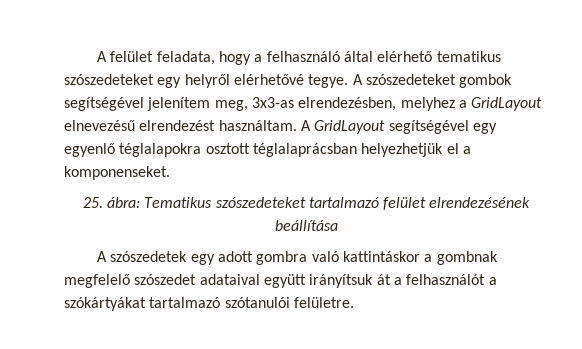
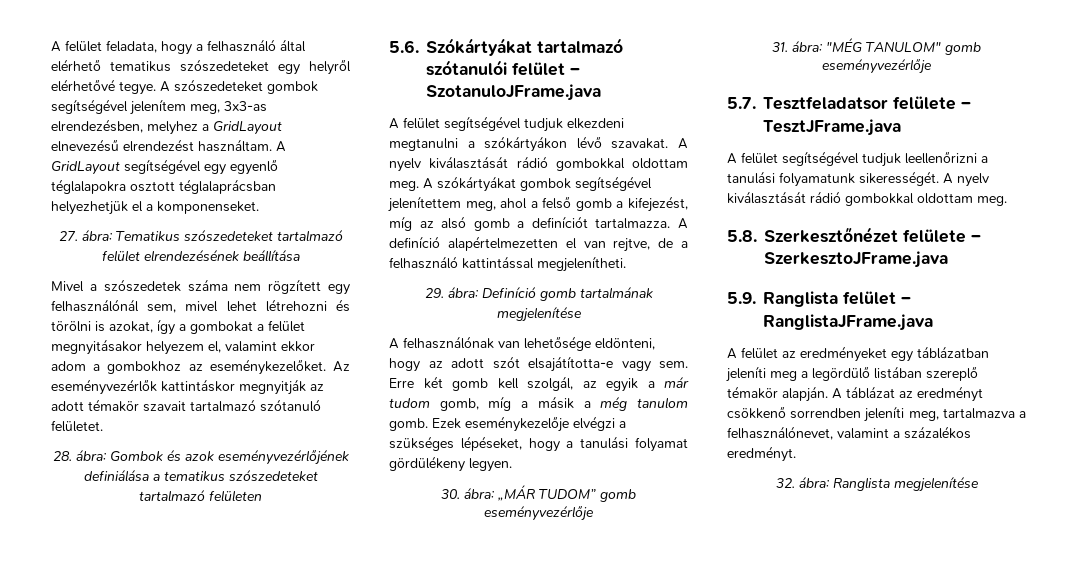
[82,197,103,208] 25. -> [58,231,78,241] 27.
[97,251,498,265] [64,274,497,288] [64,297,354,311] A szószedetek egy adott gombra való kattintáskor a gombnak megfelelő szószedet adataival együtt irányítsuk át a felhasználót a szókártyákat tartalmazó szótanulói felületre. -> [51,279,351,295] [51,299,350,313] [51,319,305,335] [51,339,315,355] [51,359,350,375] [51,379,324,395] [51,399,321,412] [51,420,103,432] [52,449,349,465] [83,469,318,482] [139,489,262,502] [389,38,623,56] [426,60,580,76] [426,84,601,101] [389,116,624,132] [389,136,688,152] [389,156,688,172] [389,176,652,192] [388,196,688,212] [389,216,688,231] [389,236,688,252] [389,256,626,272] [424,286,653,301] [496,306,582,322] [389,336,655,351] [389,356,688,372] [389,376,689,392] [389,396,688,411] [389,416,626,432] [389,436,688,452] [389,456,512,472] [441,485,636,502] [484,505,594,521] [772,38,981,55] [822,58,932,74] [727,96,971,110] [763,119,901,136] [727,151,988,167] [727,171,989,187] [727,191,1007,206] [727,227,981,243] [764,251,948,268] [727,291,911,307] [763,314,933,331] [727,346,989,362] [726,366,978,382] [727,386,983,402] [727,406,1026,422] [727,426,971,440] [727,446,796,462] [775,476,979,492] Mivel a szószedetek száma nem rögzített egy felhasználónál sem, mivel lehet létrehozni és törölni is azokat, így a gombokat a felület megnyitásakor helyezem el, valamint ekkor adom a gombokhoz az eseménykezelőket. Az eseményvezérlők kattintáskor megnyitják az adott témakör szavait tartalmazó szótanuló felületet. // 28. ábra: Gombok és azok eseményvezérlőjének definiálása a tematikus szószedeteket tartalmazó felületen // 5.6. Szókártyákat tartalmazó szótanulói felület – SzotanuloJFrame.java // A felület segítségével tudjuk elkezdeni megtanulni a szókártyákon lévő szavakat. A nyelv kiválasztását rádió gombokkal oldottam meg. A szókártyákat gombok segítségével jelenítettem meg, ahol a felső gomb a kifejezést, míg az alsó gomb a definíciót tartalmazza. A definíció alapértelmezetten el van rejtve, de a felhasználó kattintással megjelenítheti. // 29. ábra: Definíció gomb tartalmának megjelenítése // A felhasználónak van lehetősége eldönteni, hogy az adott szót elsajátította-e vagy sem. Erre két gomb kell szolgál, az egyik a már tudom gomb, míg a másik a még tanulom gomb. Ezek eseménykezelője elvégzi a szükséges lépéseket, hogy a tanulási folyamat gördülékeny legyen. // 30. ábra: „MÁR TUDOM” gomb eseményvezérlője // 31. ábra: "MÉG TANULOM" gomb eseményvezérlője // 5.7. Tesztfeladatsor felülete – TesztJFrame.java // A felület segítségével tudjuk leellenőrizni a tanulási folyamatunk sikerességét. A nyelv kiválasztását rádió gombokkal oldottam meg. // 5.8. Szerkesztőnézet felülete – SzerkesztoJFrame.java // 5.9. Ranglista felület – RanglistaJFrame.java // A felület az eredményeket egy táblázatban jeleníti meg a legördülő listában szereplő témakör alapján. A táblázat az eredményt csökkenő sorrendben jeleníti meg, tartalmazva a felhasználónevet, valamint a százalékos eredményt. // 32. ábra: Ranglista megjelenítése

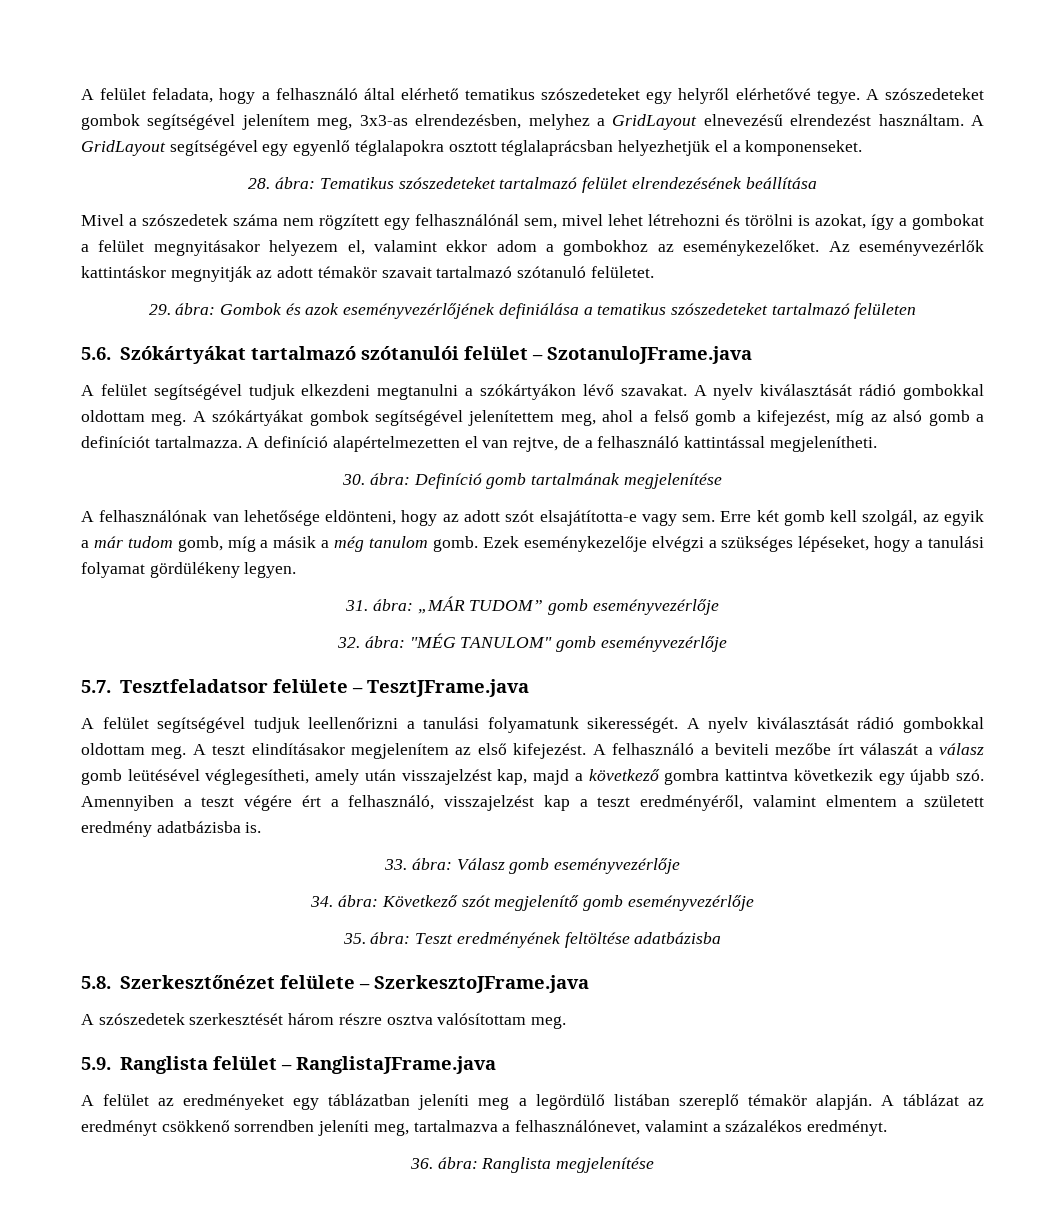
[58,231,78,241] 27. -> [248,178,271,189] 28.
[52,451,72,461] 28. -> [148,304,171,315] 29.
[424,288,444,298] 29. -> [342,474,366,485] 30.
[441,489,460,499] 30. -> [345,600,369,611] 31.
[772,42,788,52] 31. -> [337,637,361,648] 32.
(1007, 201) none -> [192,743,984,759] [81,769,985,785] [81,795,985,811] [81,821,262,837] [384,858,680,874] [310,895,754,911] [342,932,722,948] A teszt elindításakor megjelenítem az első kifejezést. A felhasználó a beviteli mezőbe írt válaszát a válasz gomb leütésével véglegesítheti, amely után visszajelzést kap, majd a következő gombra kattintva következik egy újabb szó. Amennyiben a teszt végére ért a felhasználó, visszajelzést kap a teszt eredményéről, valamint elmentem a született eredmény adatbázisba is. // 33. ábra: Válasz gomb eseményvezérlője // 34. ábra: Következő szót megjelenítő gomb eseményvezérlője // 35. ábra: Teszt eredményének feltöltése adatbázisba
(948, 259) none -> [81,1013,567,1029] // A szószedetek szerkesztését három részre osztva valósítottam meg.
[775,478,795,488] 32. -> [409,1158,433,1169] 36.

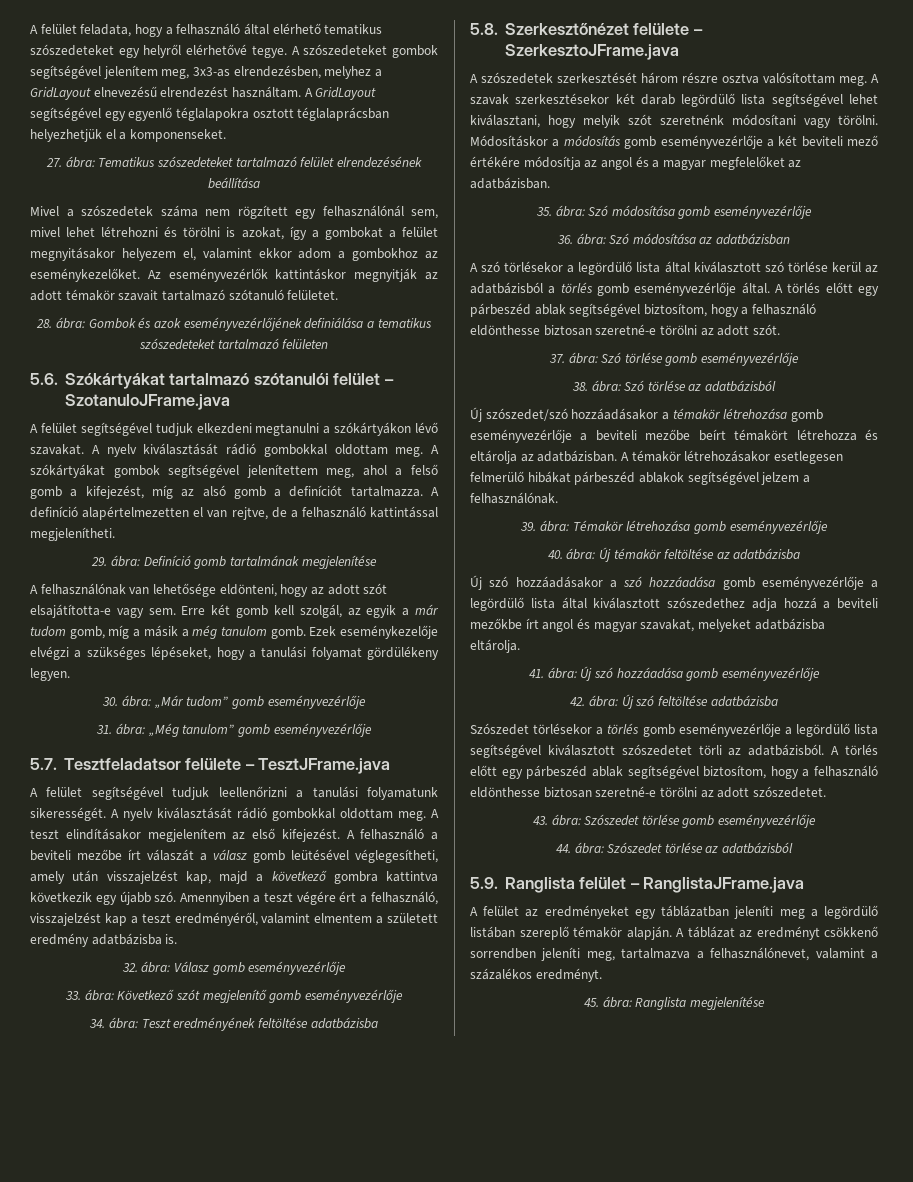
[248,178,271,189] 28. -> [46,158,63,167] 27.
[148,304,171,315] 29. -> [36,319,53,328] 28.
[342,474,366,485] 30. -> [91,557,108,566] 29.
[345,596,719,615] [337,633,553,648] 31. ábra: „MÁR TUDOM” gomb eseményvezérlője // 32. ábra: "MÉG TANULOM" -> [102,695,366,709] [96,723,235,737] 30. ábra: „Már tudom” gomb eseményvezérlője // 31. ábra: „Még tanulom”
[384,859,408,870] 33. -> [121,963,138,972] 32.
[310,896,334,907] 34. -> [65,991,82,1000] 33.
[342,933,366,944] 35. -> [89,1019,106,1028] 34.
(567, 1022) none -> [871,74,879,83] [470,93,878,107] [470,114,878,128] [470,135,878,149] [470,156,802,170] [470,177,550,189] [535,205,813,219] [556,233,791,245] [470,261,878,275] [470,282,879,296] [470,303,816,317] [470,324,780,336] [548,352,800,366] [571,380,777,392] [470,407,823,422] [470,429,878,443] [470,450,843,464] [470,471,810,485] [470,492,558,504] [520,520,828,534] [547,547,801,562] [470,575,878,590] [470,597,878,611] [470,618,825,632] [470,639,520,653] [529,666,820,681] [570,694,778,709] [470,723,878,737] [470,744,878,758] [470,765,878,779] [470,786,826,798] [532,814,817,828] [555,842,794,854] A szavak szerkesztésekor két darab legördülő lista segítségével lehet kiválasztani, hogy melyik szót szeretnénk módosítani vagy törölni. Módosításkor a módosítás gomb eseményvezérlője a két beviteli mező értékére módosítja az angol és a magyar megfelelőket az adatbázisban. // 35. ábra: Szó módosítása gomb eseményvezérlője // 36. ábra: Szó módosítása az adatbázisban // A szó törlésekor a legördülő lista által kiválasztott szó törlése kerül az adatbázisból a törlés gomb eseményvezérlője által. A törlés előtt egy párbeszéd ablak segítségével biztosítom, hogy a felhasználó eldönthesse biztosan szeretné-e törölni az adott szót. // 37. ábra: Szó törlése gomb eseményvezérlője // 38. ábra: Szó törlése az adatbázisból // Új szószedet/szó hozzáadásakor a témakör létrehozása gomb eseményvezérlője a beviteli mezőbe beírt témakört létrehozza és eltárolja az adatbázisban. A témakör létrehozásakor esetlegesen felmerülő hibákat párbeszéd ablakok segítségével jelzem a felhasználónak. // 39. ábra: Témakör létrehozása gomb eseményvezérlője // 40. ábra: Új témakör feltöltése az adatbázisba // Új szó hozzáadásakor a szó hozzáadása gomb eseményvezérlője a legördülő lista által kiválasztott szószedethez adja hozzá a beviteli mezőkbe írt angol és magyar szavakat, melyeket adatbázisba eltárolja. // 41. ábra: Új szó hozzáadása gomb eseményvezérlője // 42. ábra: Új szó feltöltése adatbázisba // Szószedet törlésekor a törlés gomb eseményvezérlője a legördülő lista segítségével kiválasztott szószedetet törli az adatbázisból. A törlés előtt egy párbeszéd ablak segítségével biztosítom, hogy a felhasználó eldönthesse biztosan szeretné-e törölni az adott szószedetet. // 43. ábra: Szószedet törlése gomb eseményvezérlője // 44. ábra: Szószedet törlése az adatbázisból
[409,1158,433,1169] 36. -> [584,998,600,1007] 45.

